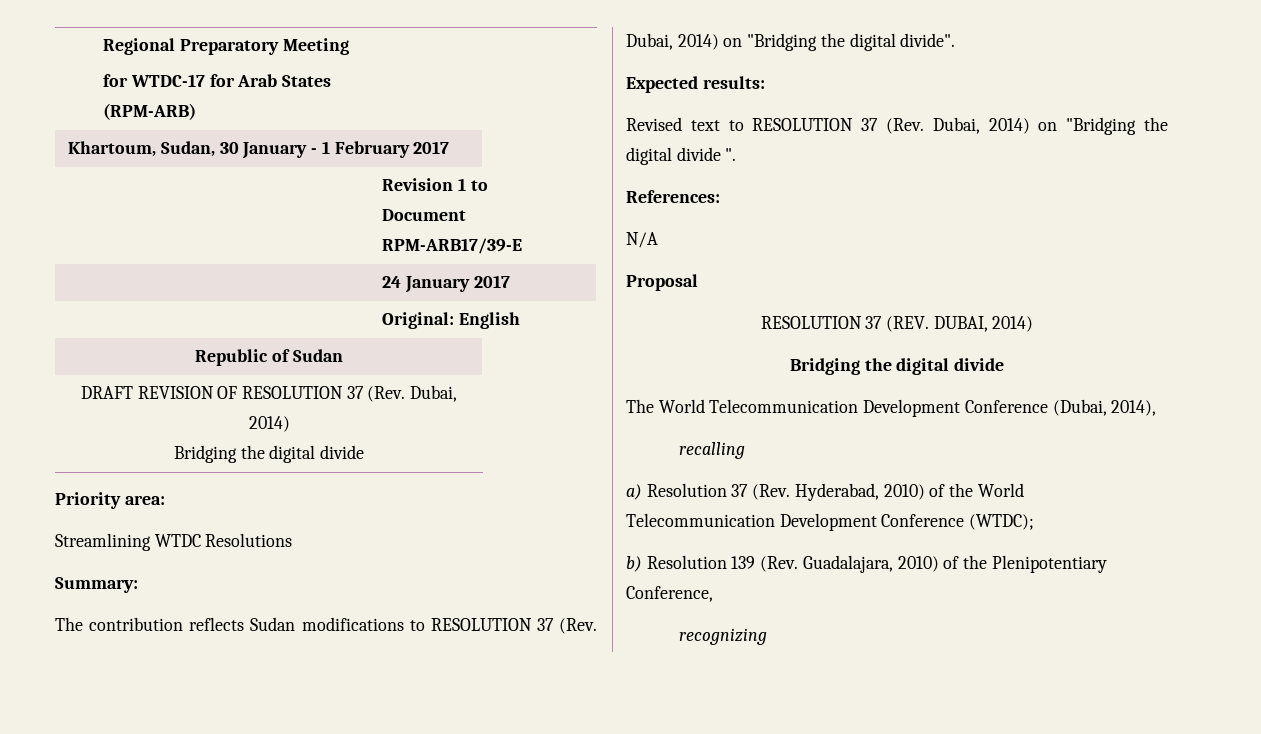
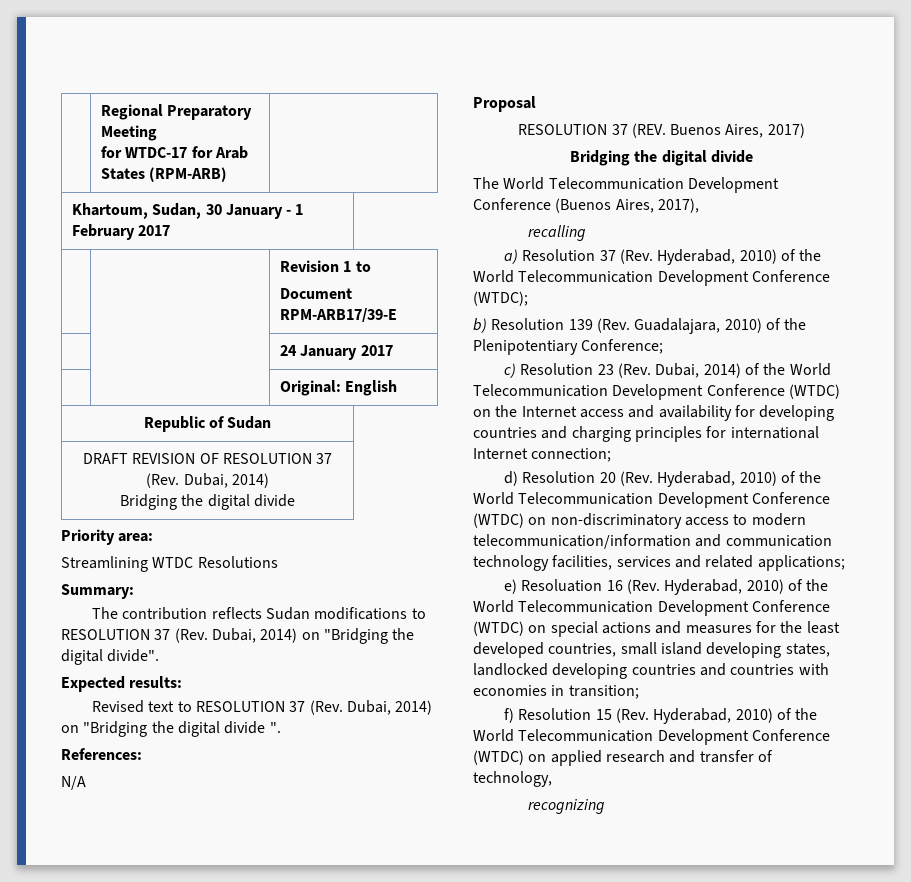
[933,316,1034,332] DUBAI, 2014) -> [670,123,805,138] Buenos Aires, 2017)
[1052,399,1157,416] (Dubai, 2014), -> [555,198,699,213] (Buenos Aires, 2017),
[626,586,713,602] Conference, -> [581,339,664,354] [503,363,831,378] [473,384,840,400] [473,405,835,421] [473,426,819,442] [473,448,612,462] [503,471,822,487] [473,492,830,508] [473,513,806,529] [473,534,832,549] [473,555,845,571] [503,579,829,595] [473,600,830,616] [473,621,840,637] [473,642,830,658] [473,663,829,679] [473,685,639,699] [503,708,818,724] [473,729,830,745] [473,750,773,766] [473,771,552,787] Conference; // c) Resolution 23 (Rev. Dubai, 2014) of the World Telecommunication Development Conference (WTDC) on the Internet access and availability for developing countries and charging principles for international Internet connection; // d) Resolution 20 (Rev. Hyderabad, 2010) of the World Telecommunication Development Conference (WTDC) on non-discriminatory access to modern telecommunication/information and communication technology facilities, services and related applications; // e) Resoluation 16 (Rev. Hyderabad, 2010) of the World Telecommunication Development Conference (WTDC) on special actions and measures for the least developed countries, small island developing states, landlocked developing countries and countries with economies in transition; // f) Resolution 15 (Rev. Hyderabad, 2010) of the World Telecommunication Development Conference (WTDC) on applied research and transfer of technology,

